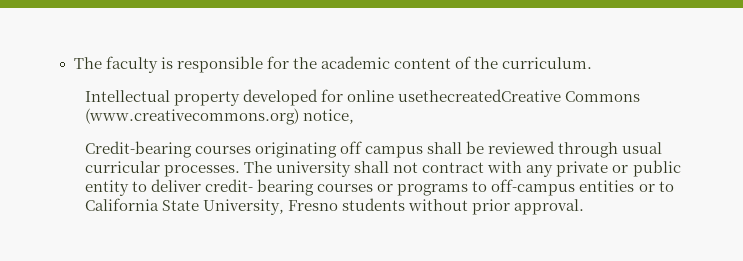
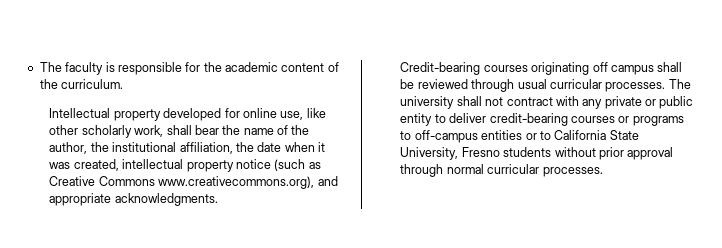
[398,89,641,102] [84,108,354,125] usethecreatedCreative Commons (www.creativecommons.org) notice, -> [280,108,326,120] [49,125,310,138] [49,142,326,154] [49,159,321,172] [49,176,338,189] [49,193,218,206] use, like other scholarly work, shall bear the name of the author, the institutional affiliation, the date when it was created, intellectual property notice (such as Creative Commons www.creativecommons.org), and appropriate acknowledgments.
[205,179,315,196] credit- bearing -> [489,113,568,126] credit-bearing
[514,199,585,215] approval. -> [627,147,674,160] [400,164,603,177] approval through normal curricular processes.

